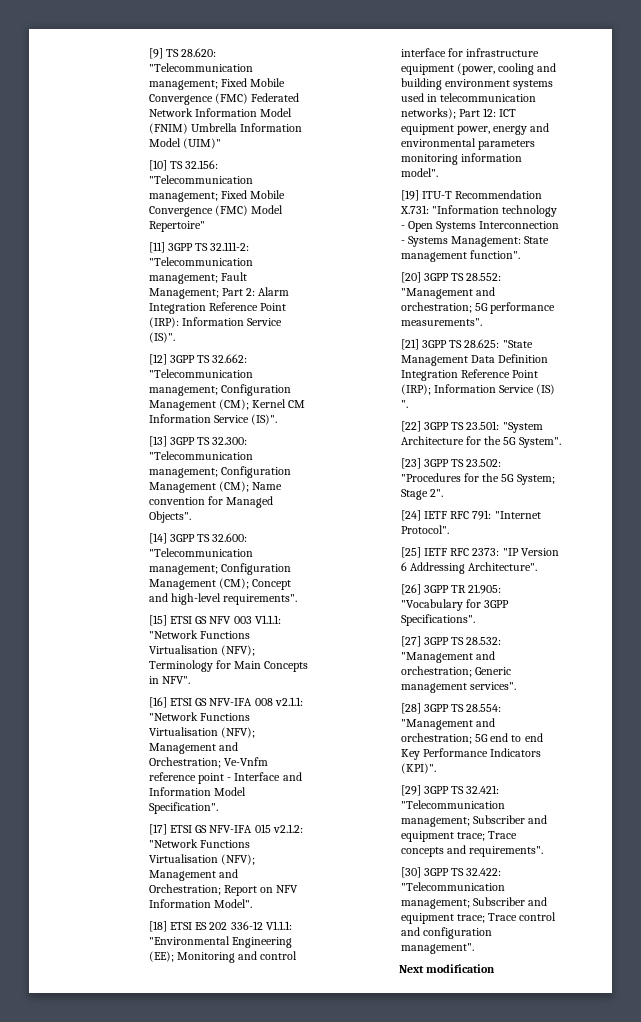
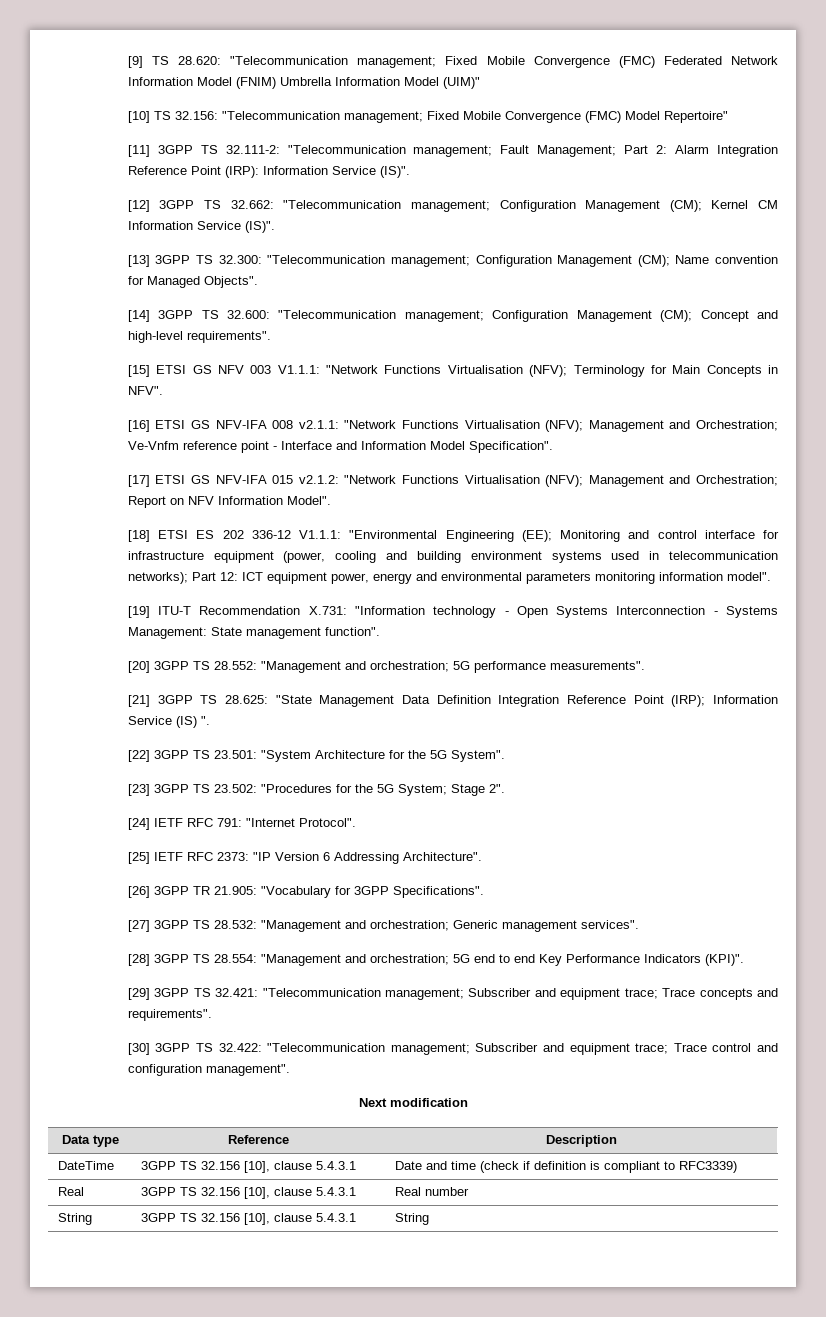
(496, 968) none -> [61,1135,119,1147] [228,1135,289,1144] [546,1135,617,1147] [58,1161,115,1170] [141,1161,357,1173] [395,1161,738,1173] [58,1187,85,1196] [141,1187,357,1199] [395,1187,470,1196] [58,1213,93,1225] [141,1213,357,1225] [395,1213,430,1225] // Data type | Reference | Description // DateTime | 3GPP TS 32.156 [10], clause 5.4.3.1 | Date and time (check if definition is compliant to RFC3339) // Real | 3GPP TS 32.156 [10], clause 5.4.3.1 | Real number // String | 3GPP TS 32.156 [10], clause 5.4.3.1 | String

